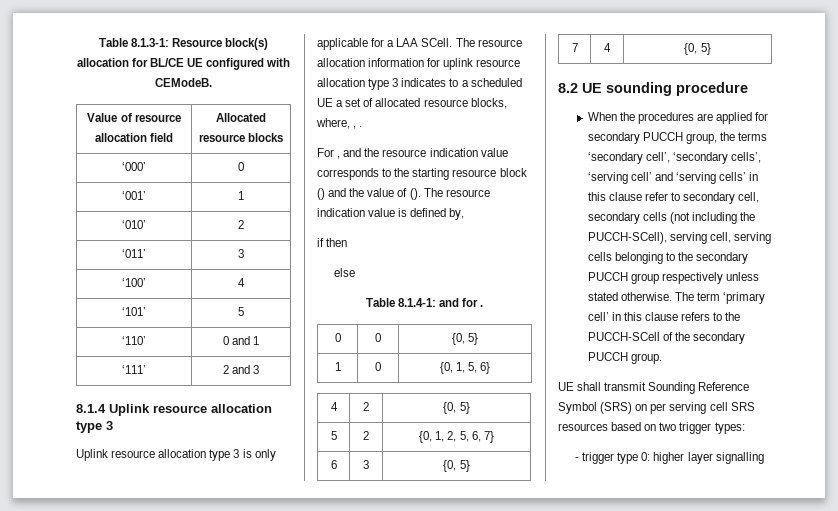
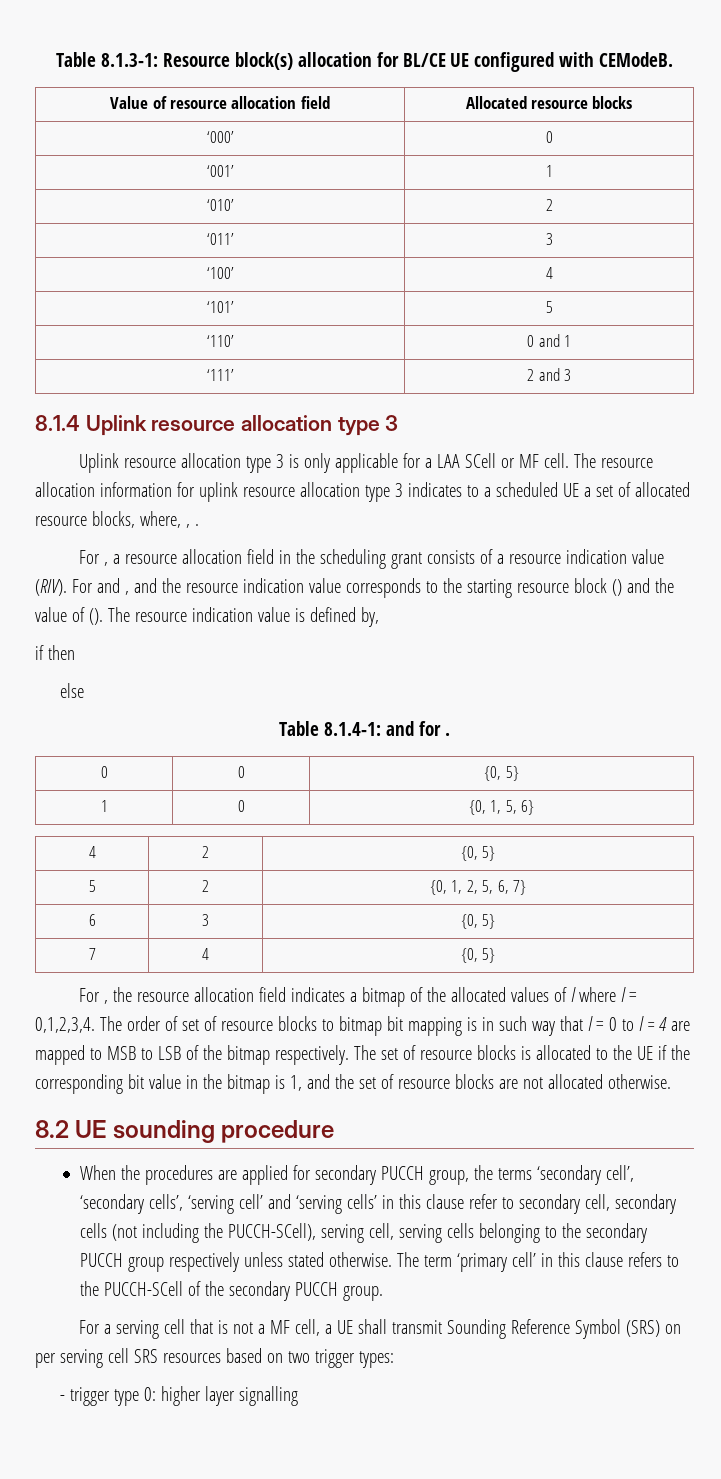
[421,38,453,47] SCell. -> [465,453,570,468] SCell or MF cell.
(341, 157) none -> [113,549,665,569] [35,578,129,596] a resource allocation field in the scheduling grant consists of a resource indication value (RIV). For and ,
(711, 49) none -> [79,987,638,1007] [35,1016,690,1036] [35,1045,690,1065] [35,1074,671,1094] // For , the resource allocation field indicates a bitmap of the allocated values of l where l = 0,1,2,3,4. The order of set of resource blocks to bitmap bit mapping is in such way that l = 0 to l = 4 are mapped to MSB to LSB of the bitmap respectively. The set of resource blocks is allocated to the UE if the corresponding bit value in the bitmap is 1, and the set of resource blocks are not allocated otherwise.
(662, 358) none -> [79,1319,333,1339] For a serving cell that is not a MF cell, a

